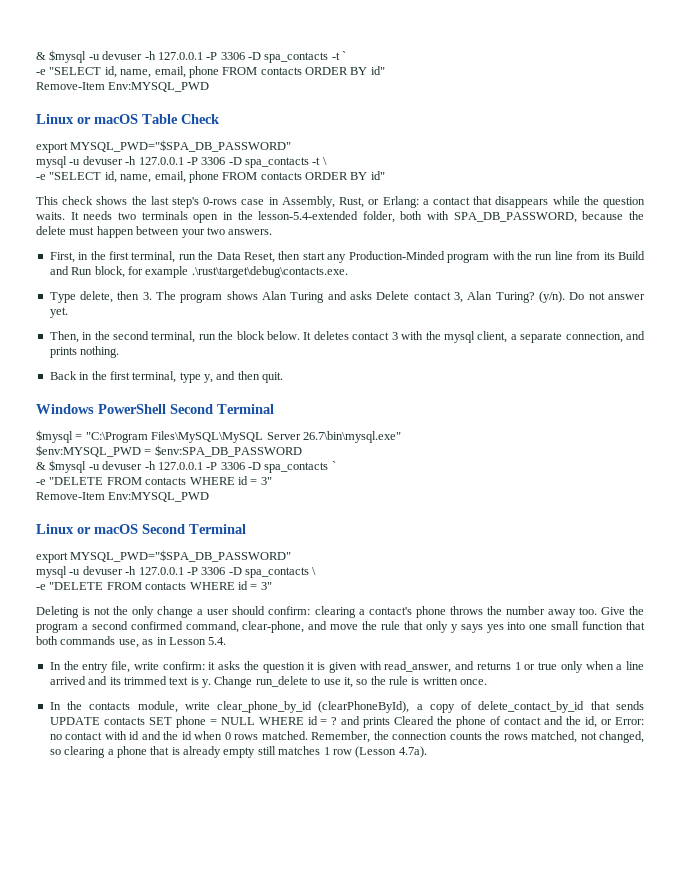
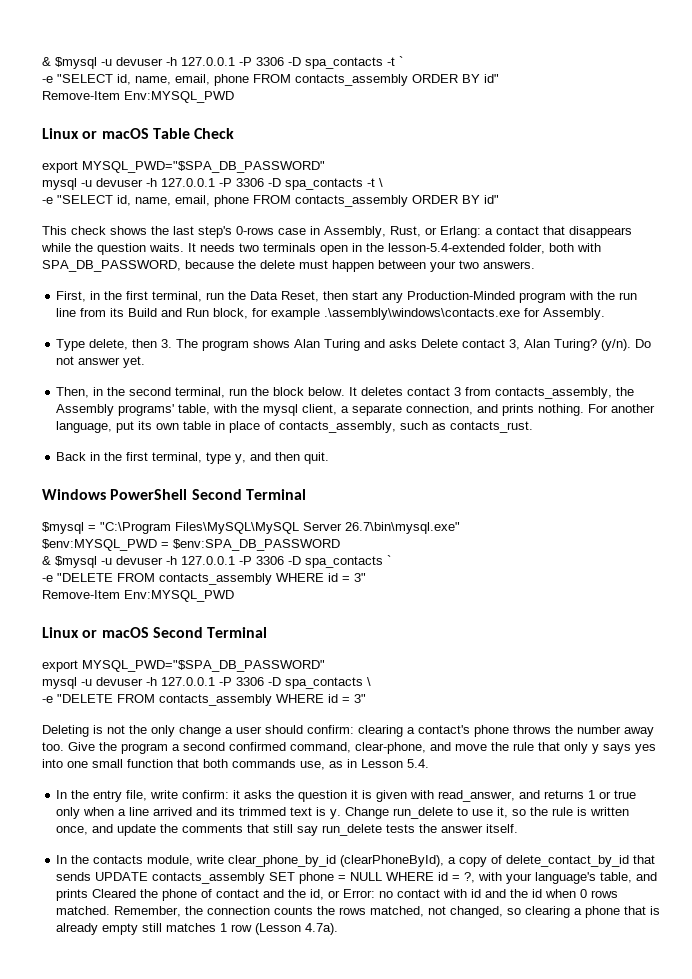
[260,67,302,75] contacts -> [295,74,408,86] contacts_assembly
[260,172,302,180] contacts -> [295,195,408,207] contacts_assembly
[191,266,348,278] .\rust\target\debug\contacts.exe. -> [324,308,606,320] .\assembly\windows\contacts.exe for Assembly.
(398, 336) none -> [465,387,635,399] [56,404,211,416] from contacts_assembly, the Assembly programs' table,
(120, 352) none -> [588,404,656,413] [56,421,534,433] For another language, put its own table in place of contacts_assembly, such as contacts_rust.
[145,477,187,485] contacts -> [159,573,272,585] contacts_assembly
[145,582,187,590] contacts -> [159,694,272,706] contacts_assembly
[460,679,488,685] once. -> [56,824,519,836] once, and update the comments that still say run_delete tests the answer itself.
[103,717,145,725] contacts -> [152,872,266,884] contacts_assembly
[331,717,338,725] ? -> [464,872,633,884] ?, with your language's table,

